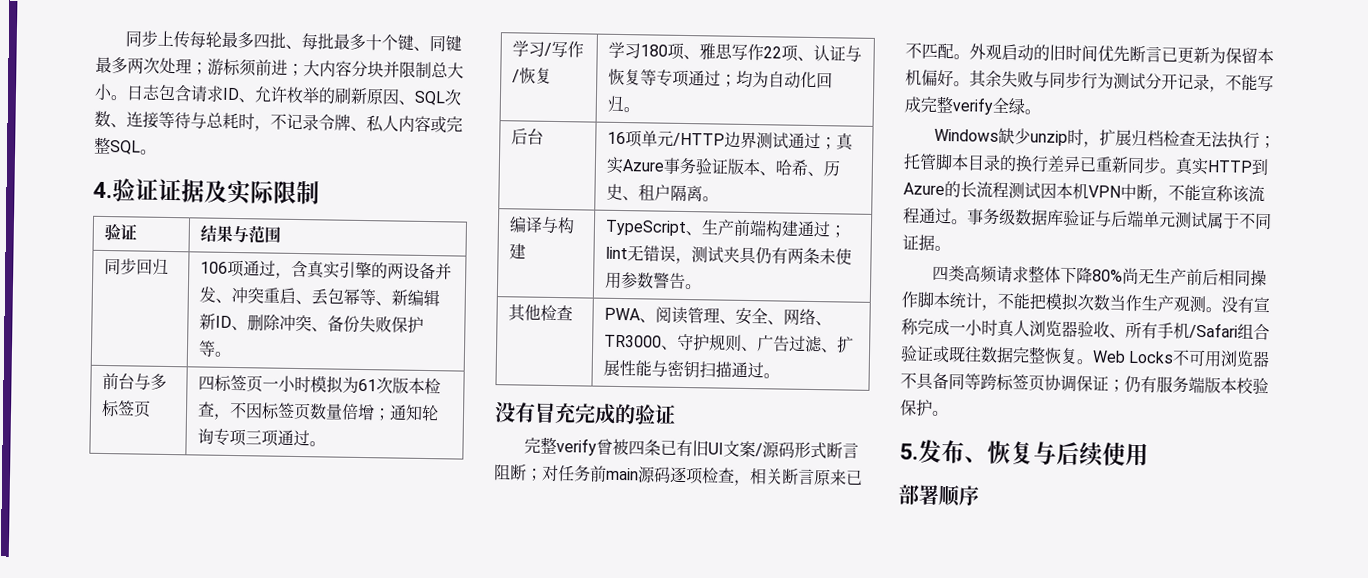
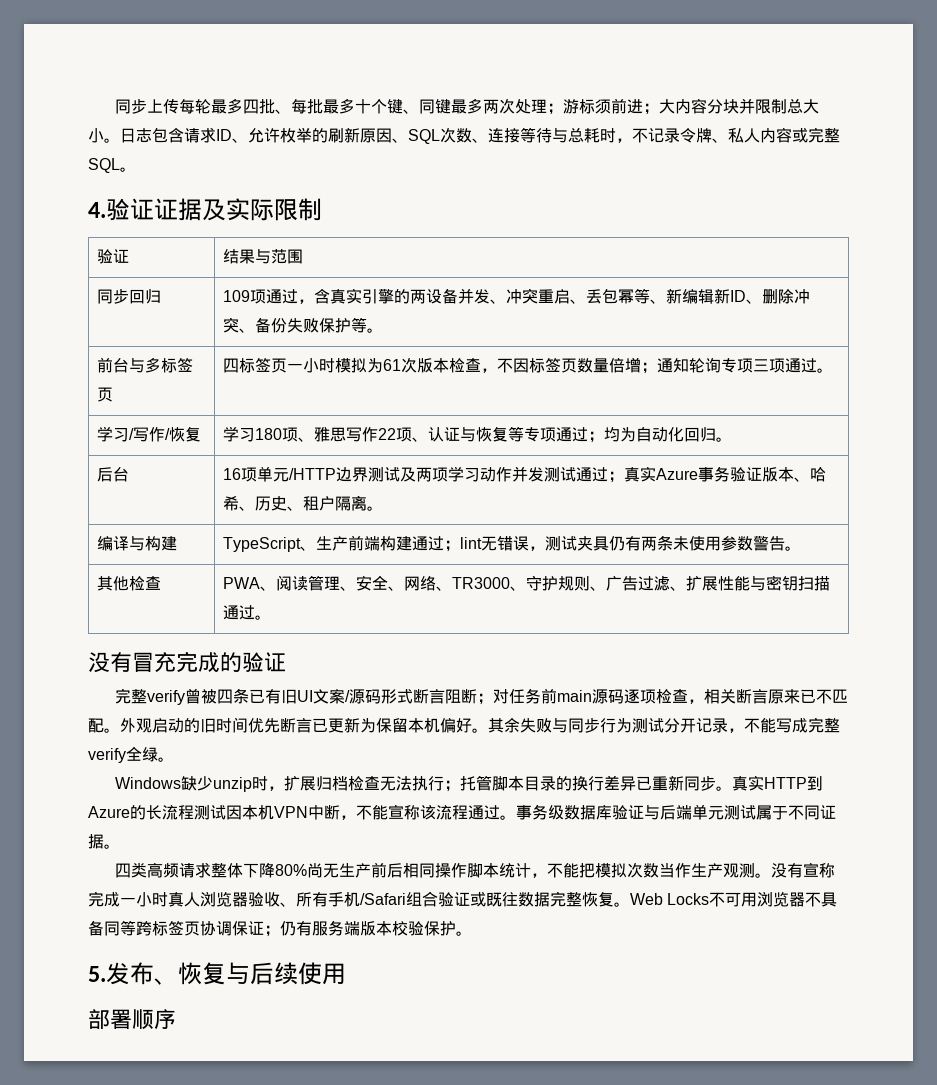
[200,261,229,274] 106 -> [223,290,251,302] 109
(790, 140) none -> [400,466,577,482] 及两项学习动作并发测试

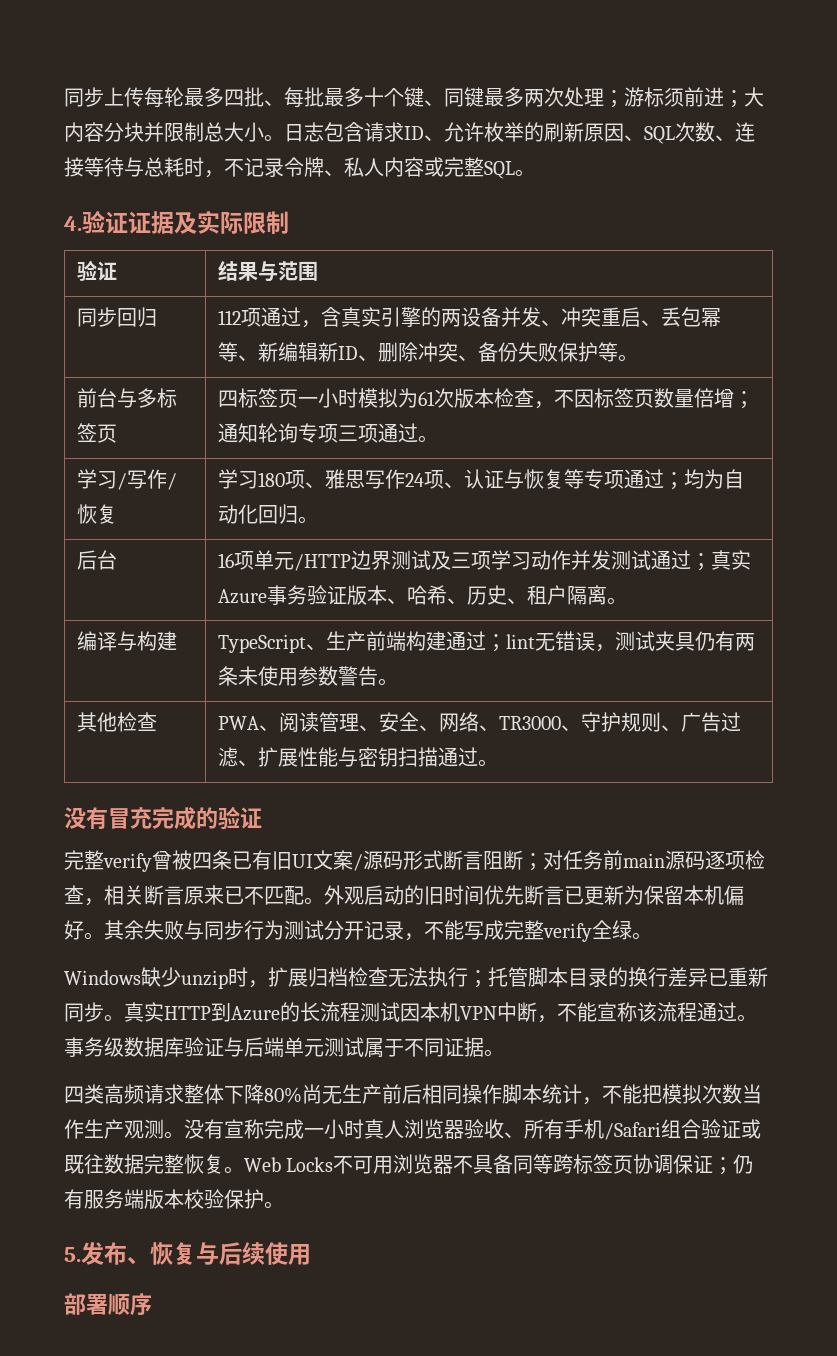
[223,290,251,302] 109 -> [217,310,241,325] 112
[378,428,397,440] 22 -> [404,473,424,487] 24
[416,467,433,482] 两 -> [450,552,471,568] 三

